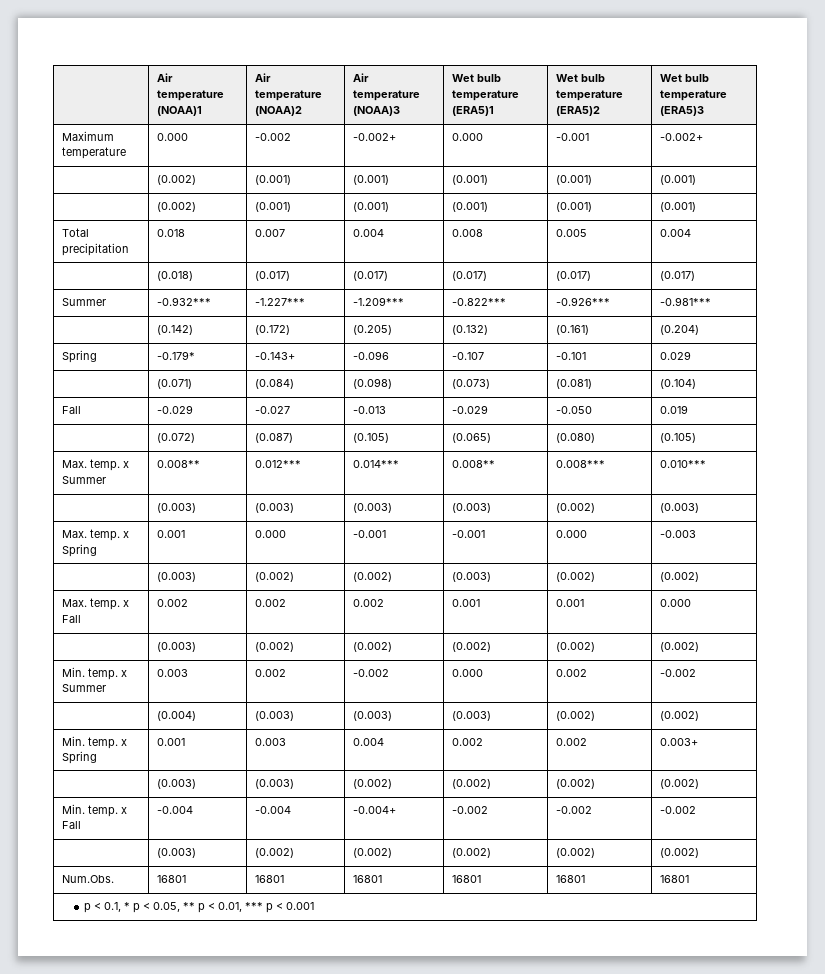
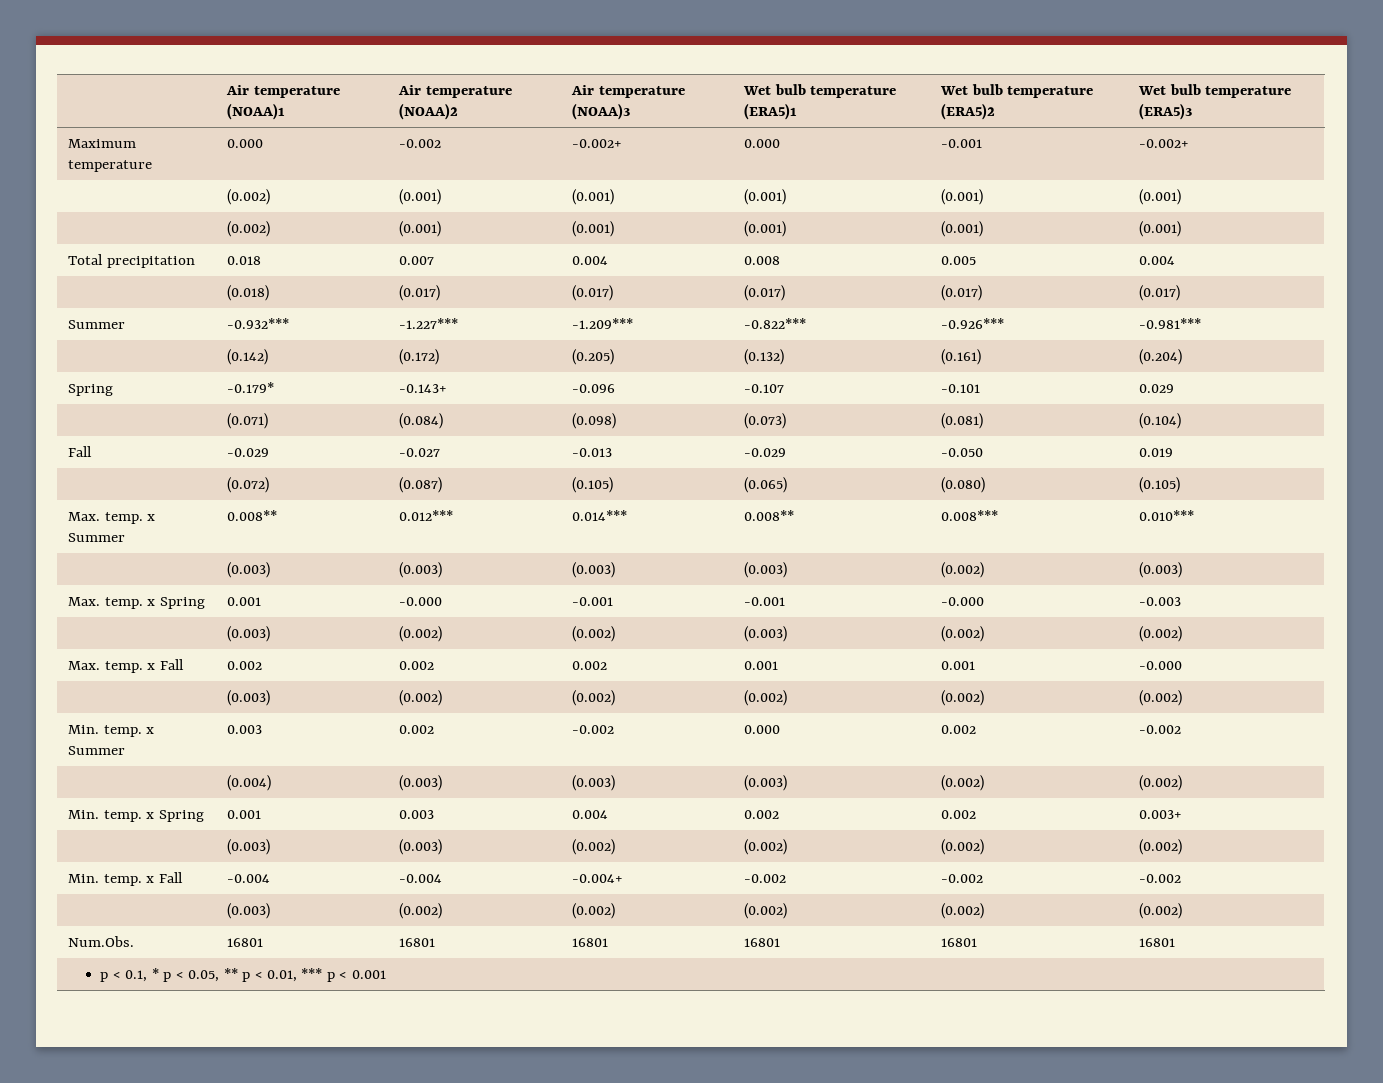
[254,530,286,538] 0.000 -> [399,597,443,606] -0.000
[555,530,587,538] 0.000 -> [941,597,985,606] -0.000
[659,599,691,607] 0.000 -> [1139,661,1183,670] -0.000

